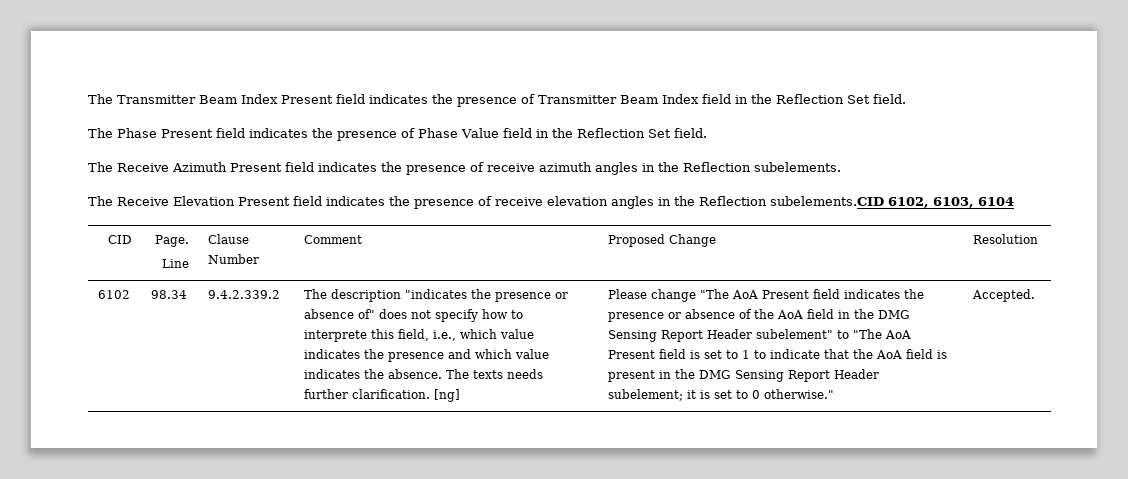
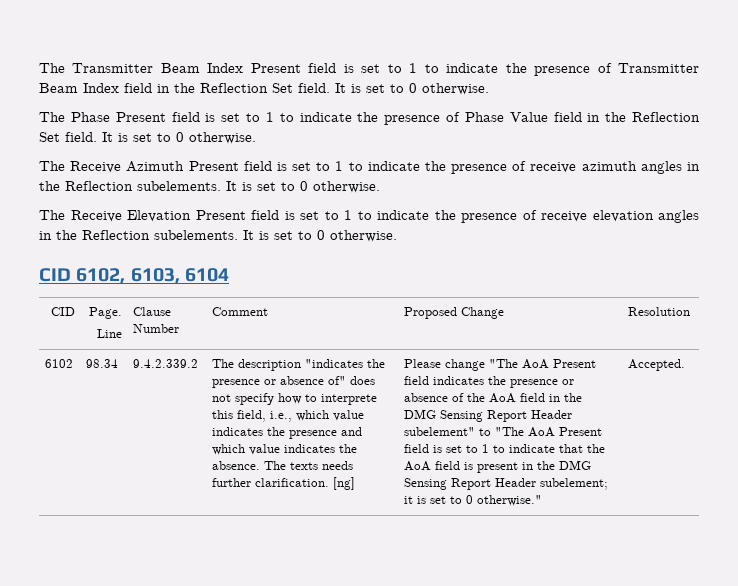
[369,94,428,104] indicates -> [343,63,499,73] is set to 1 to indicate
[88,128,308,138] // The Phase Present field indicates -> [335,83,489,95] [39,112,352,122] It is set to 0 otherwise. // The Phase Present field is set to 1 to indicate
(707, 133) none -> [102,132,256,144] It is set to 0 otherwise.
[318,162,377,172] indicates -> [276,161,420,171] is set to 1 to indicate
(841, 167) none -> [226,181,380,193] It is set to 0 otherwise.
[326,196,385,206] indicates -> [284,210,429,220] is set to 1 to indicate
[770,196,884,206] subelements.CID -> [154,230,397,242] [39,268,71,282] subelements. It is set to 0 otherwise. // CID

